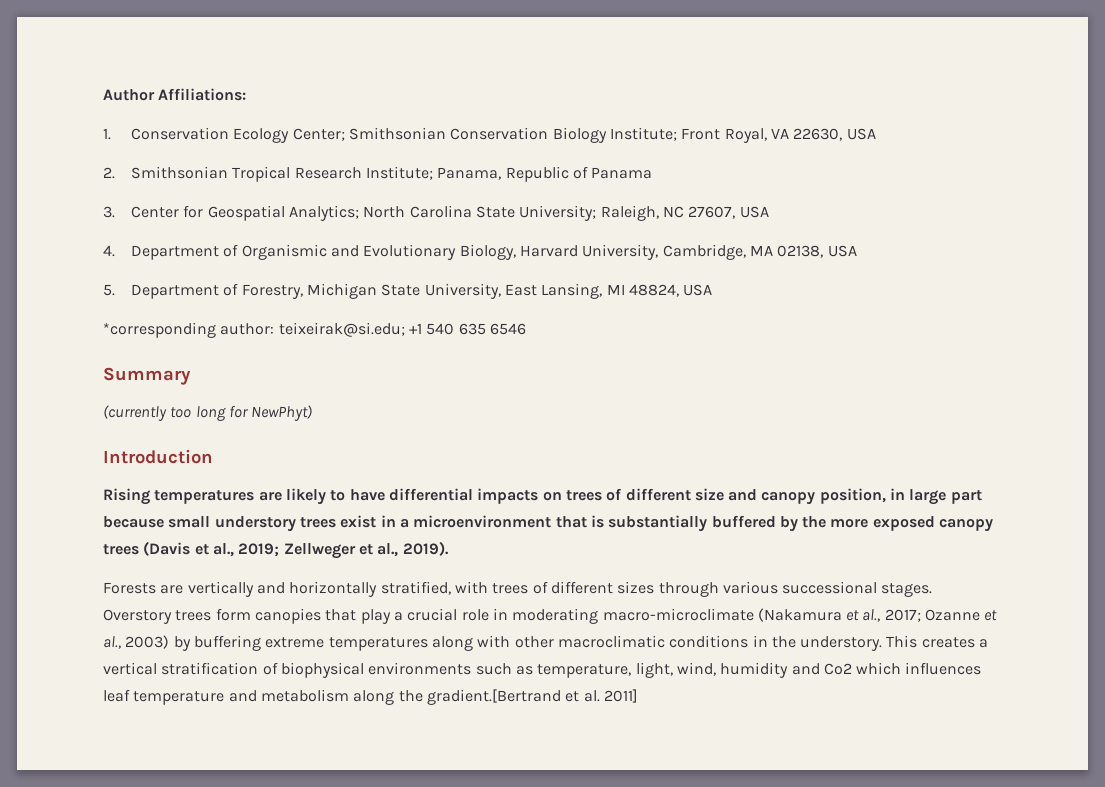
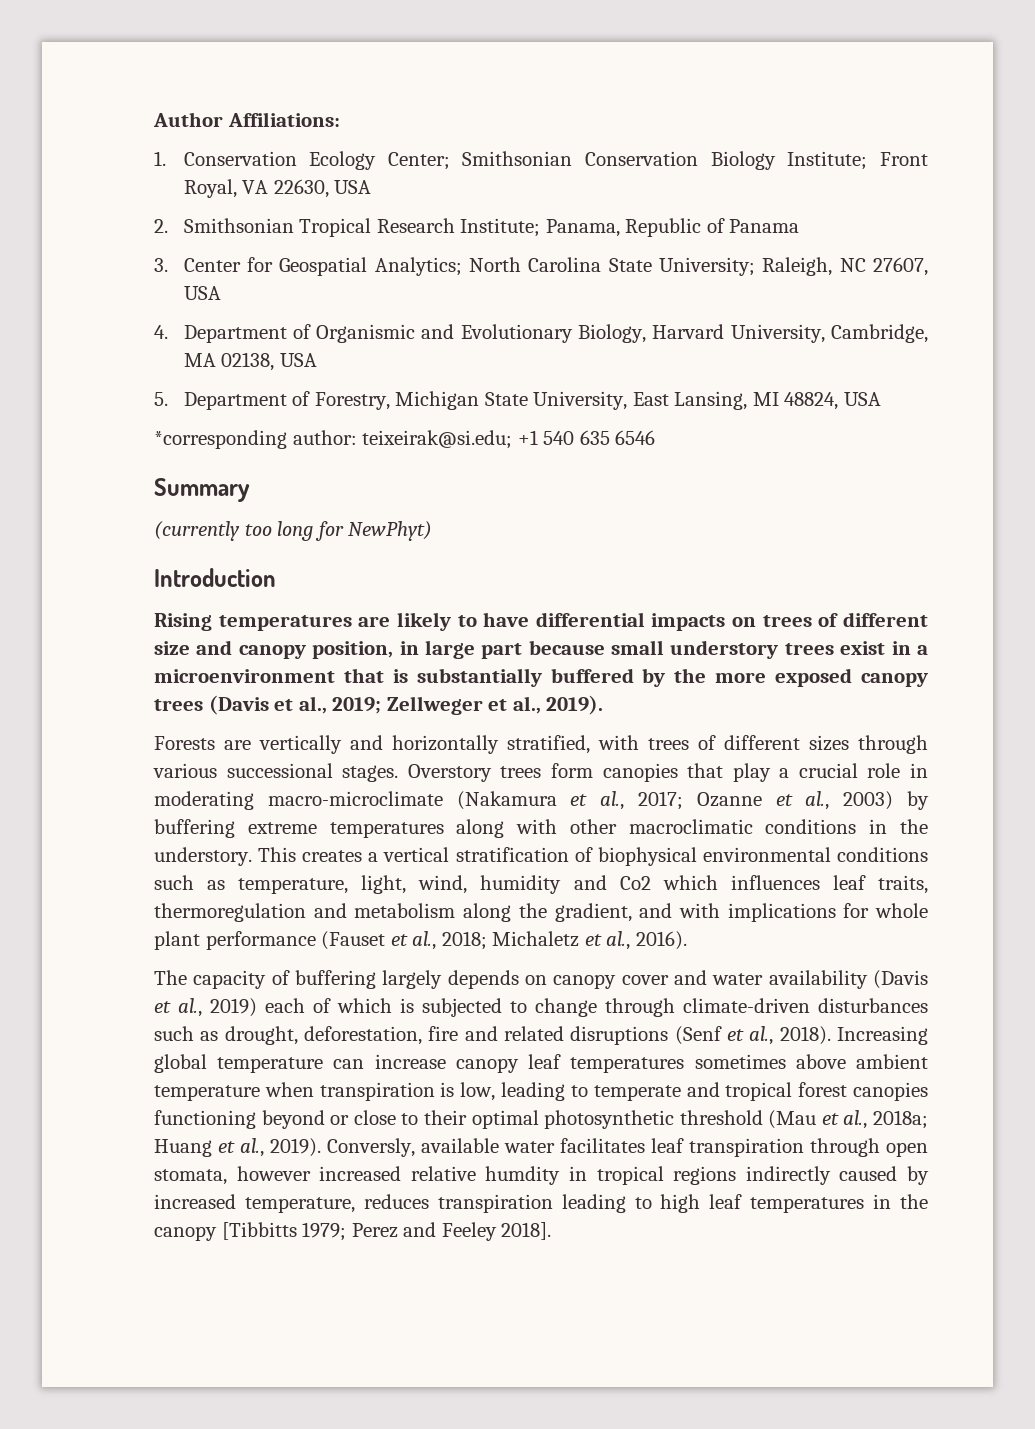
[368,662,472,675] environments -> [702,847,928,862] environmental conditions
[133,691,225,705] temperature -> [878,875,928,894] [154,903,306,922] traits, thermoregulation
[426,689,638,705] gradient.[Bertrand et al. 2011] -> [554,903,929,922] [154,931,687,950] [154,970,929,989] [154,998,928,1017] [154,1026,929,1045] [154,1054,928,1073] [154,1082,929,1101] [154,1110,929,1129] [154,1138,928,1157] [154,1166,930,1185] [154,1194,928,1213] [154,1222,552,1241] gradient, and with implications for whole plant performance (Fauset et al., 2018; Michaletz et al., 2016). // The capacity of buffering largely depends on canopy cover and water availability (Davis et al., 2019) each of which is subjected to change through climate-driven disturbances such as drought, deforestation, fire and related disruptions (Senf et al., 2018). Increasing global temperature can increase canopy leaf temperatures sometimes above ambient temperature when transpiration is low, leading to temperate and tropical forest canopies functioning beyond or close to their optimal photosynthetic threshold (Mau et al., 2018a; Huang et al., 2019). Conversly, available water facilitates leaf transpiration through open stomata, however increased relative humdity in tropical regions indirectly caused by increased temperature, reduces transpiration leading to high leaf temperatures in the canopy [Tibbitts 1979; Perez and Feeley 2018].

